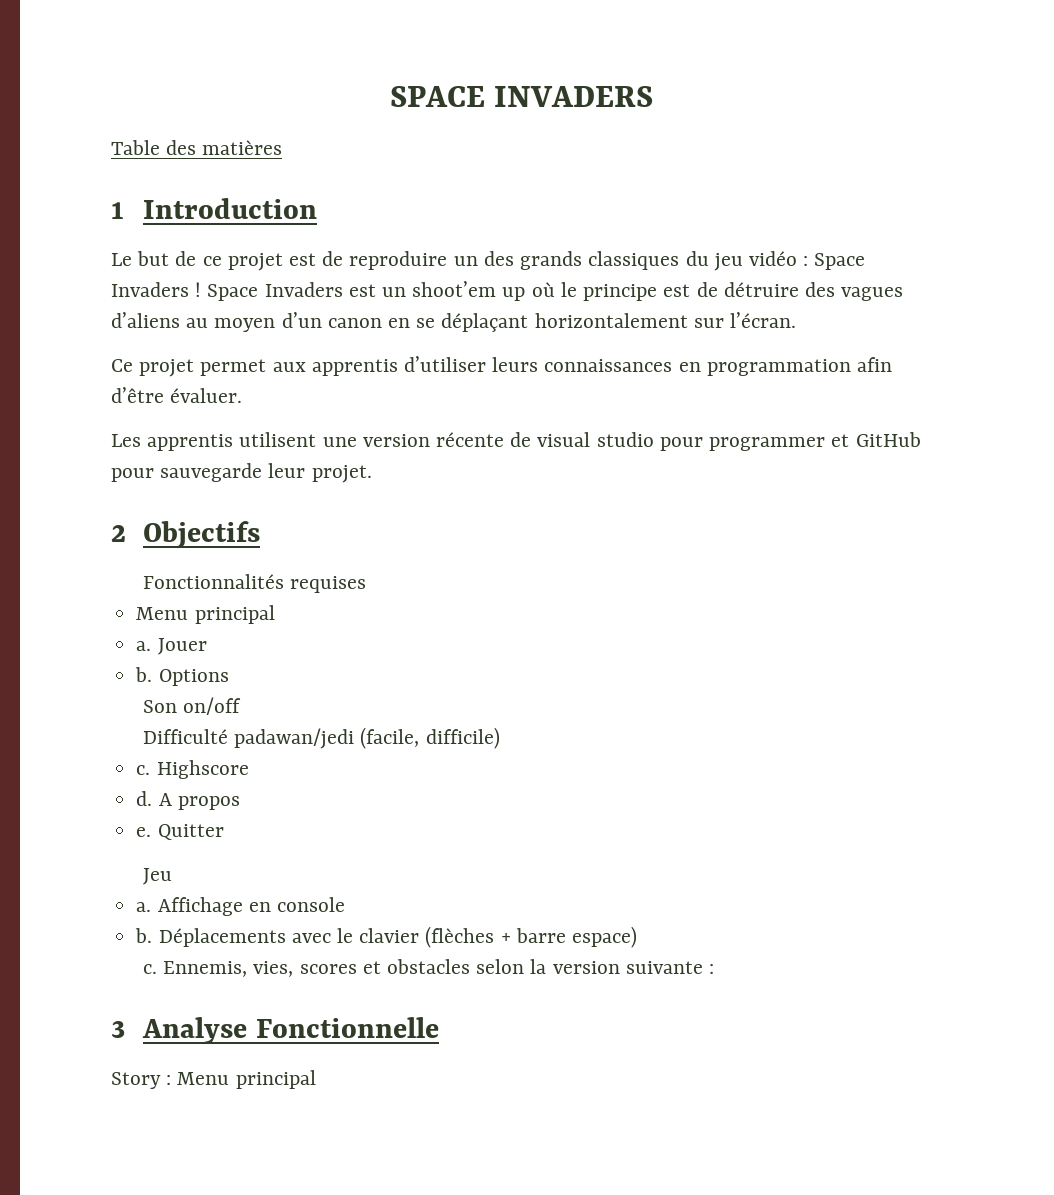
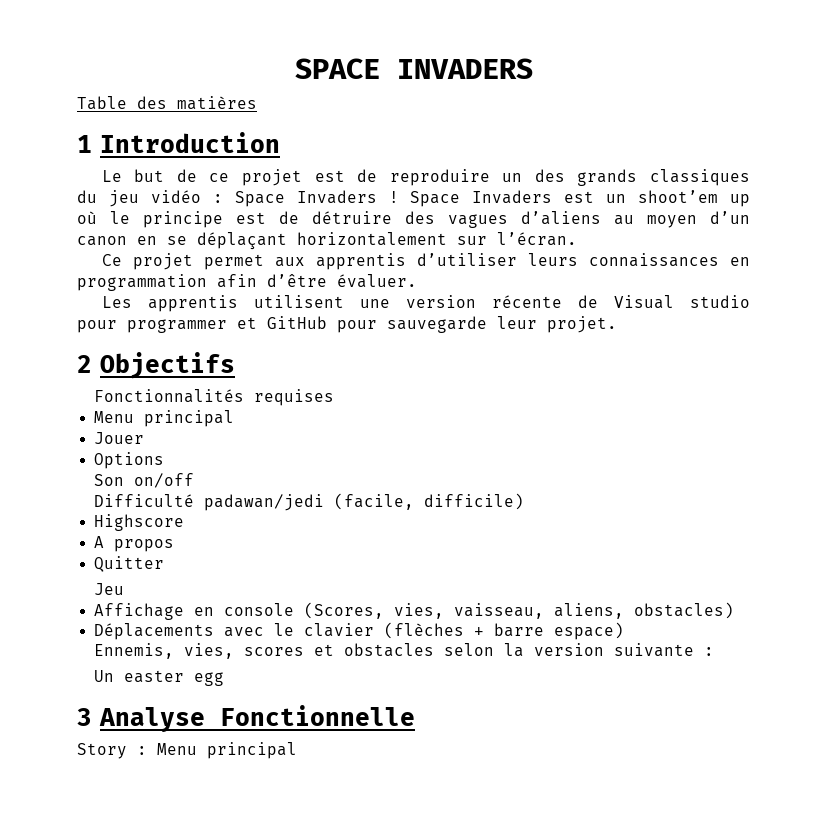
[537,432,591,447] visual -> [613,295,674,309] Visual
[136,641,152,651] a. -> (235, 418) none
[135,667,153,682] b. -> (145, 438) none
[136,765,151,775] c. -> (525, 501) none
[136,791,153,806] d. -> (185, 522) none
[136,827,152,837] e. -> (175, 545) none
[136,902,152,912] a. -> (125, 589) none
[135,928,153,943] // b. -> [304,602,735,619] (Scores, vies, vaisseau, aliens, obstacles) //
[142,964,157,974] c. -> (625, 631) none
(715, 969) none -> [94,670,225,686] // Un easter egg

